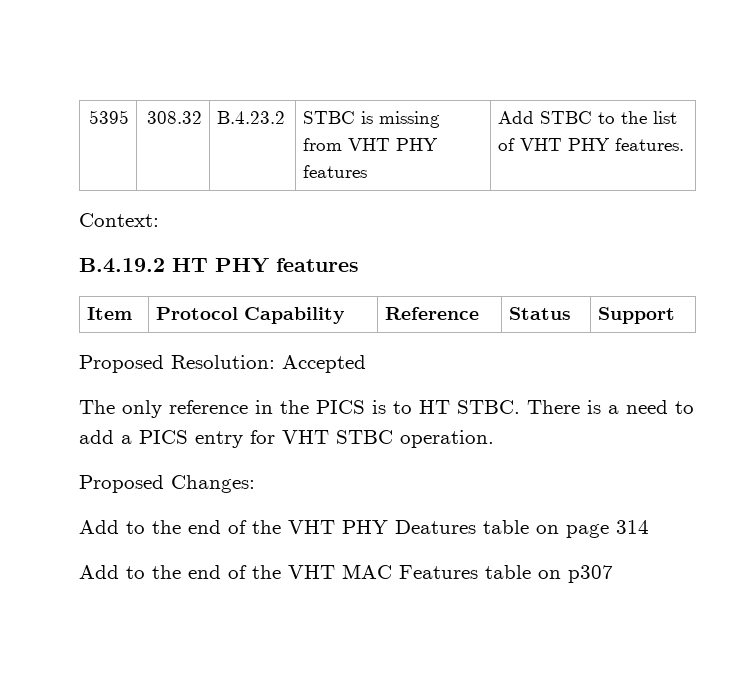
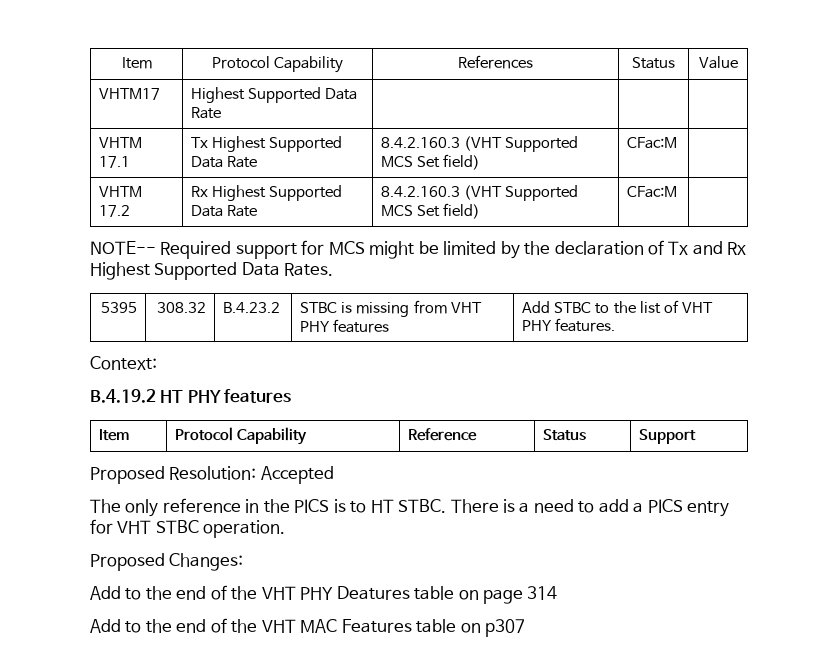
(88, 117) none -> [121,57,152,69] [211,56,344,73] [458,55,533,69] [632,57,675,69] [698,56,738,69] [99,88,161,100] [191,87,358,103] [191,107,222,119] [99,137,143,148] [99,156,131,168] [191,136,343,152] [191,156,258,168] [381,136,579,152] [381,154,481,170] [627,137,678,149] [99,186,143,197] [99,205,131,217] [191,185,343,201] [191,205,258,217] [381,185,579,201] [381,203,481,219] [627,186,678,198] [90,240,747,259] [90,262,334,280] Item | Protocol Capability | References | Status | Value // VHTM17 | Highest Supported Data Rate | | | // VHTM 17.1 | Tx Highest Supported Data Rate | 8.4.2.160.3 (VHT Supported MCS Set field) | CFac:M | // VHTM 17.2 | Rx Highest Supported Data Rate | 8.4.2.160.3 (VHT Supported MCS Set field) | CFac:M | // NOTE-- Required support for MCS might be limited by the declaration of Tx and Rx Highest Supported Data Rates. //

